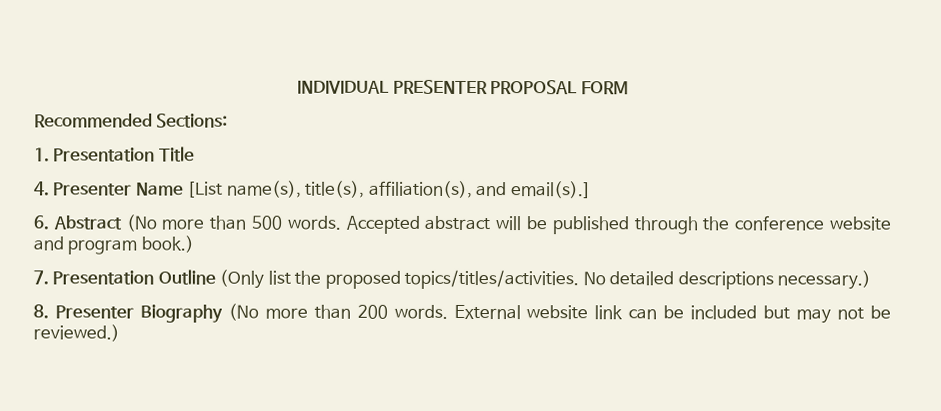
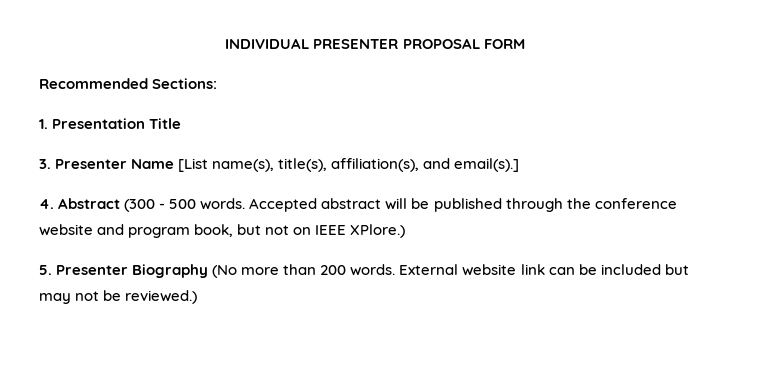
[34,181,50,196] 4. -> [39,159,51,169] 3.
[33,214,247,232] 6. Abstract (No more than -> [39,198,166,212] 4. Abstract (300 -
[140,235,194,253] [33,269,872,290] [33,304,49,319] book.) // 7. Presentation Outline (Only list the proposed topics/titles/activities. No detailed descriptions necessary.) // 8. -> [194,224,406,238] [39,265,52,275] book, but not on IEEE XPlore.) // 5.

